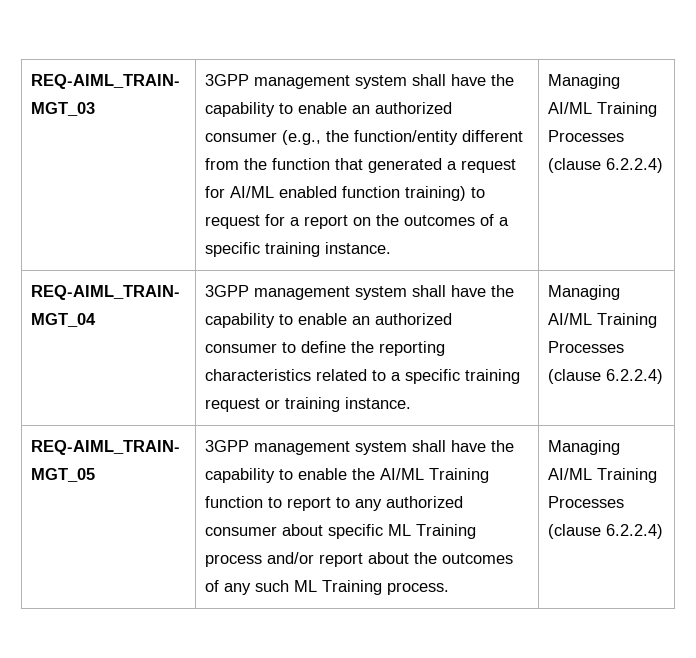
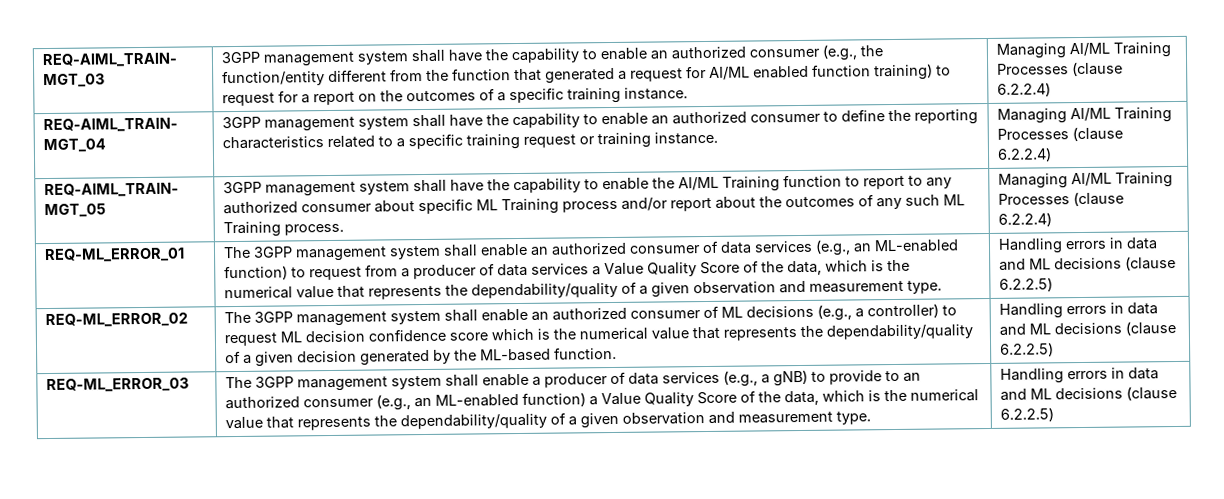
(664, 531) none -> [44,247,186,263] [223,239,960,262] [224,259,911,281] [224,280,943,300] [998,237,1159,254] [999,255,1177,271] [999,277,1054,292] [45,312,189,328] [224,303,958,327] [224,324,974,347] [225,346,618,367] [999,302,1159,319] [999,320,1177,336] [1000,342,1055,357] [46,377,190,393] [225,369,922,392] [225,389,980,411] [225,411,872,431] [1000,367,1160,384] [1000,385,1178,401] [1000,407,1055,422] // REQ-ML_ERROR_01 | The 3GPP management system shall enable an authorized consumer of data services (e.g., an ML-enabled function) to request from a producer of data services a Value Quality Score of the data, which is the numerical value that represents the dependability/quality of a given observation and measurement type. | Handling errors in data and ML decisions (clause 6.2.2.5) // REQ-ML_ERROR_02 | The 3GPP management system shall enable an authorized consumer of ML decisions (e.g., a controller) to request ML decision confidence score which is the numerical value that represents the dependability/quality of a given decision generated by the ML-based function. | Handling errors in data and ML decisions (clause 6.2.2.5) // REQ-ML_ERROR_03 | The 3GPP management system shall enable a producer of data services (e.g., a gNB) to provide to an authorized consumer (e.g., an ML-enabled function) a Value Quality Score of the data, which is the numerical value that represents the dependability/quality of a given observation and measurement type. | Handling errors in data and ML decisions (clause 6.2.2.5)

